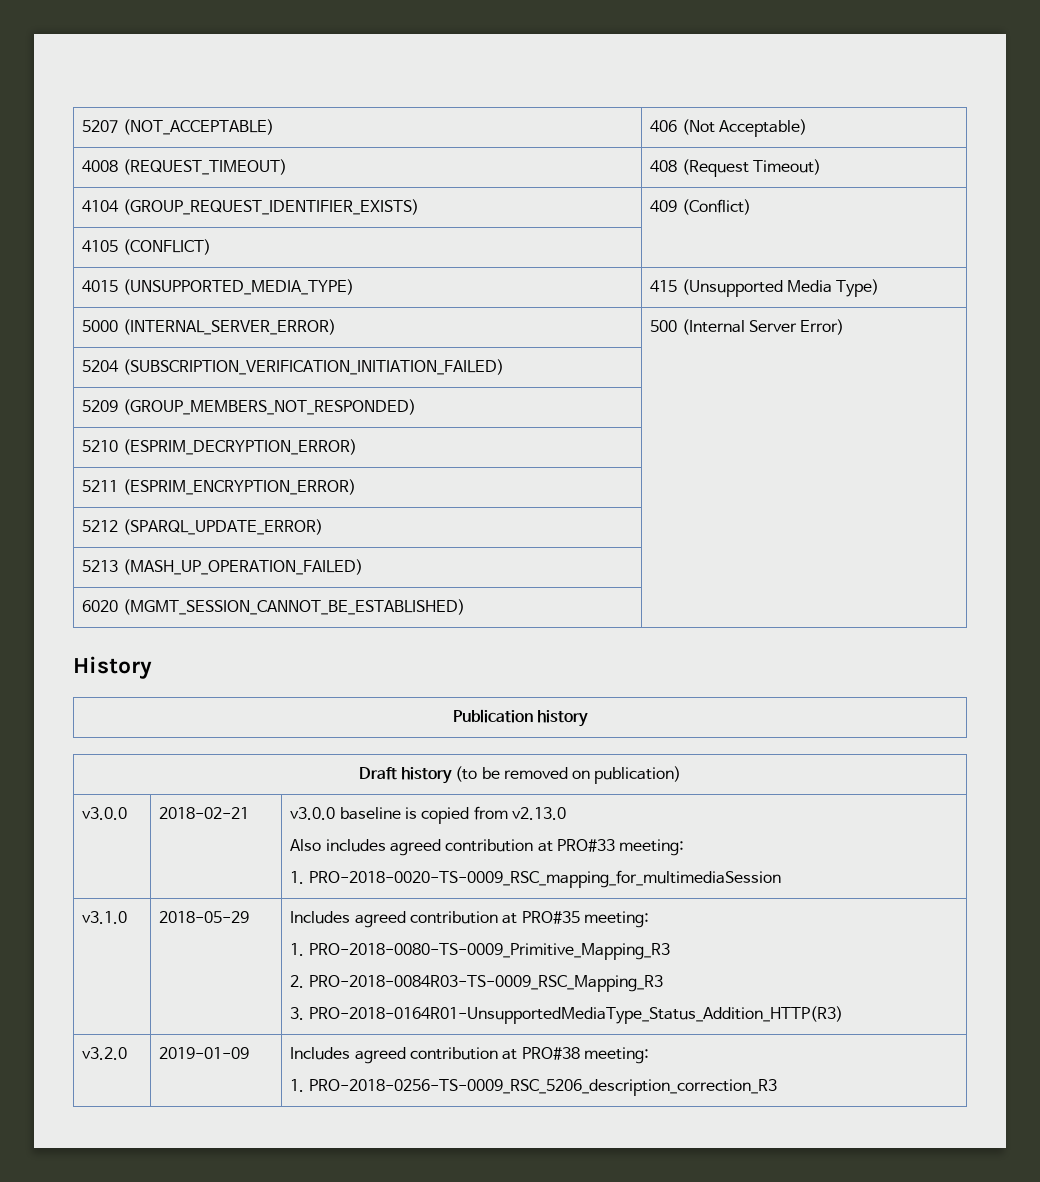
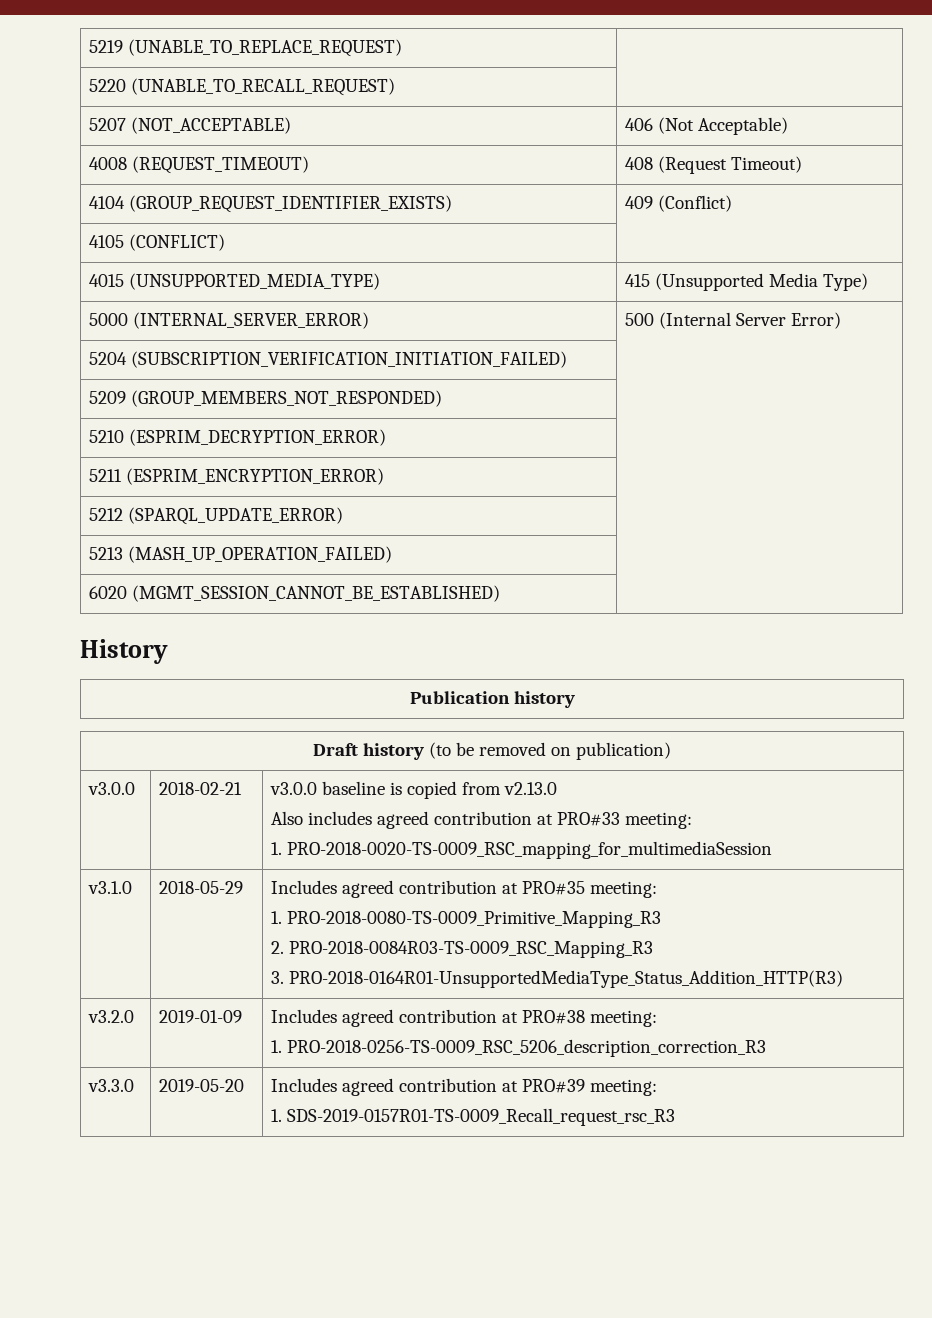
(82, 126) none -> [89,39,403,57] [89,78,396,96] 5219 (UNABLE_TO_REPLACE_REQUEST) | // 5220 (UNABLE_TO_RECALL_REQUEST) | //
(777, 1087) none -> [88,1079,135,1092] [159,1079,245,1092] [271,1078,658,1096] [271,1108,676,1126] // v3.3.0 | 2019-05-20 | Includes agreed contribution at PRO#39 meeting: // 1. SDS-2019-0157R01-TS-0009_Recall_request_rsc_R3

